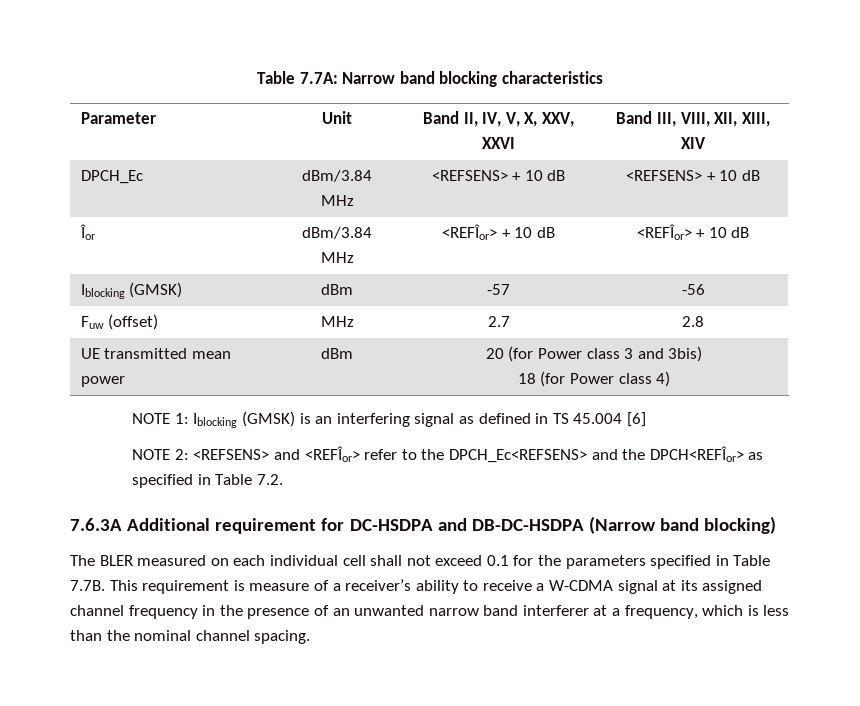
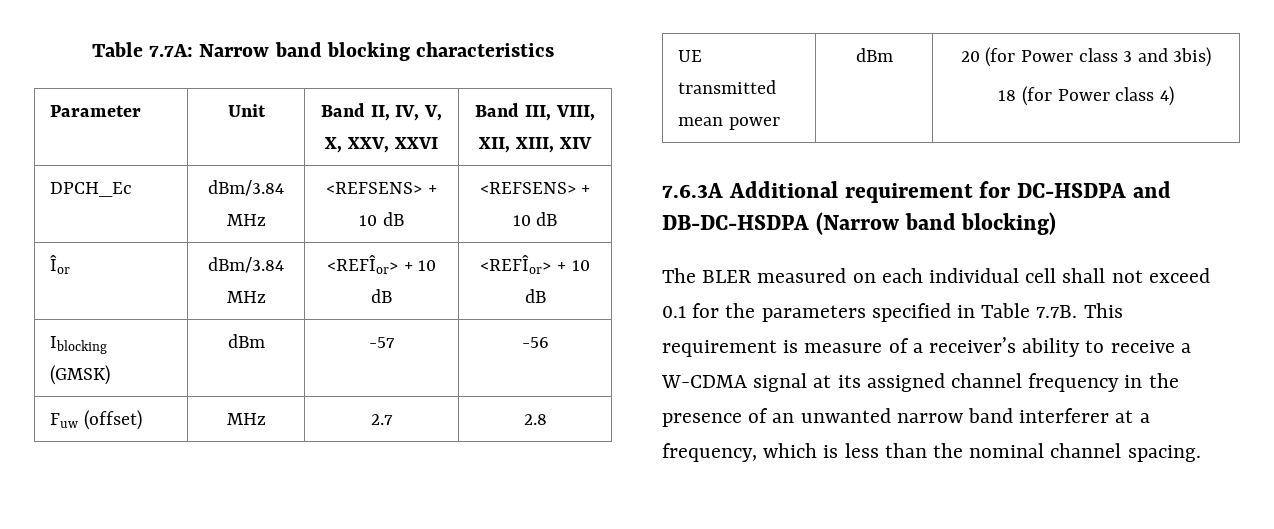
[132,411,646,428] [132,446,764,463] [132,474,283,488] // NOTE 1: Iblocking (GMSK) is an interfering signal as defined in TS 45.004 [6] // NOTE 2: <REFSENS> and <REFÎor> refer to the DPCH_Ec<REFSENS> and the DPCH<REFÎor> as specified in Table 7.2. -> (1174, 96) none

